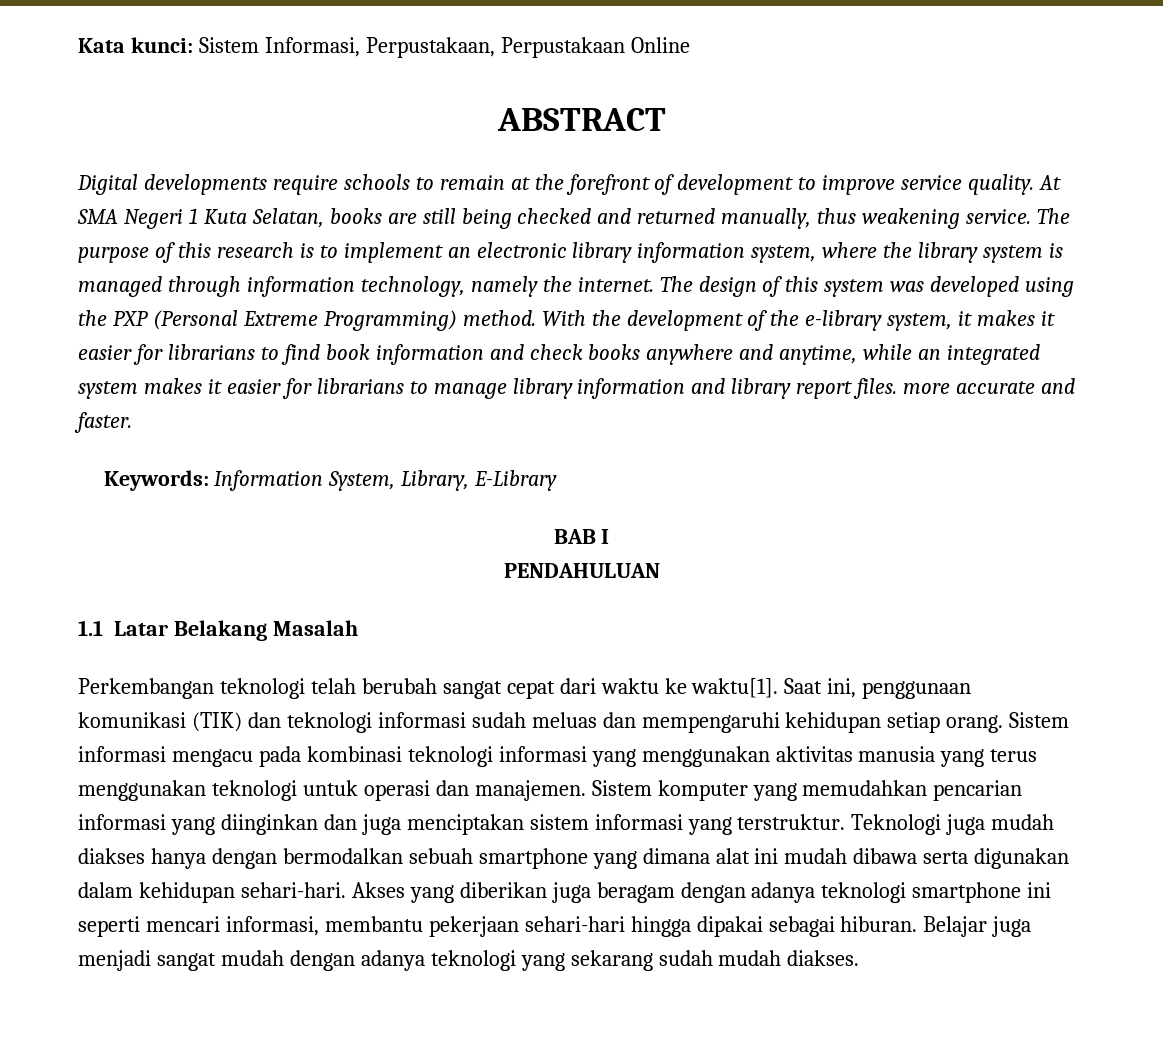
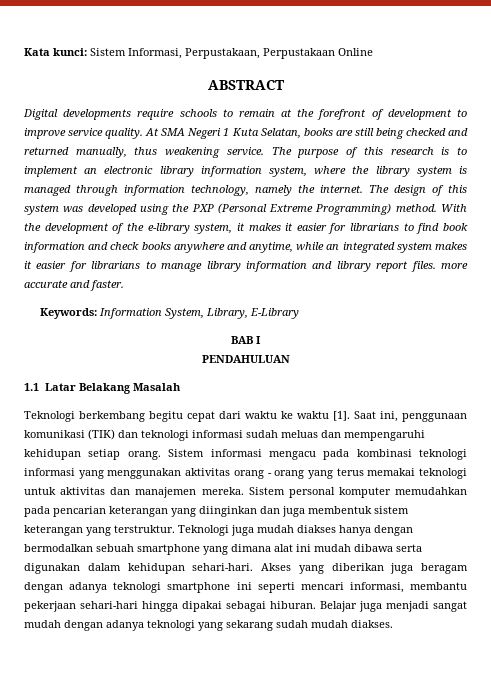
[78,678,502,699] Perkembangan teknologi telah berubah sangat -> [24,411,183,422] Teknologi berkembang begitu
[691,678,779,698] waktu[1]. -> [297,411,350,421] waktu [1].
[858,746,936,762] manusia -> [233,470,305,479] orang - orang
[78,780,206,801] menggunakan -> [367,468,416,476] memakai
[363,780,1023,801] [78,814,166,830] operasi dan manajemen. Sistem komputer yang memudahkan pencarian informasi -> [60,487,467,498] [24,506,168,517] aktivitas dan manajemen mereka. Sistem personal komputer memudahkan pada pencarian keterangan
[406,814,683,835] menciptakan sistem informasi -> [308,506,409,514] [24,525,83,536] membentuk sistem keterangan

